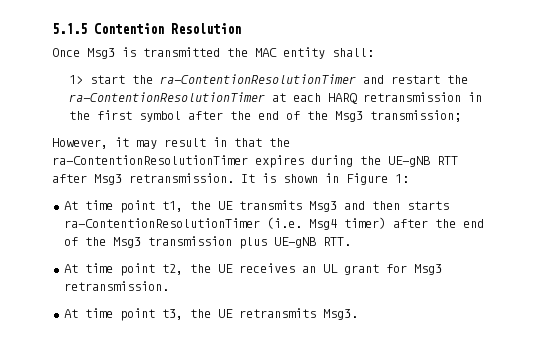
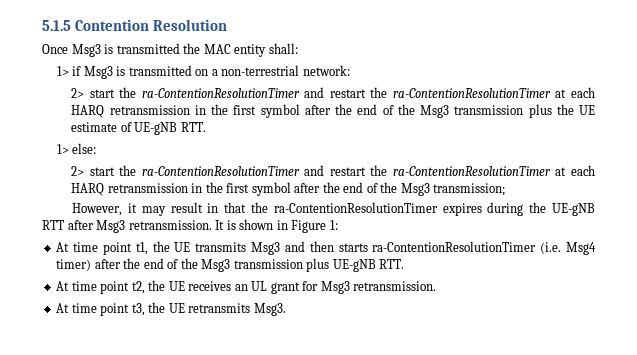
(84, 79) none -> [72,65,350,79] [71,87,596,98] [71,104,595,118] [71,122,206,135] [56,143,97,154] [71,166,85,176] if Msg3 is transmitted on a non-terrestrial network: // 2> start the ra-ContentionResolutionTimer and restart the ra-ContentionResolutionTimer at each HARQ retransmission in the first symbol after the end of the Msg3 transmission plus the UE estimate of UE-gNB RTT. // 1> else: // 2>

